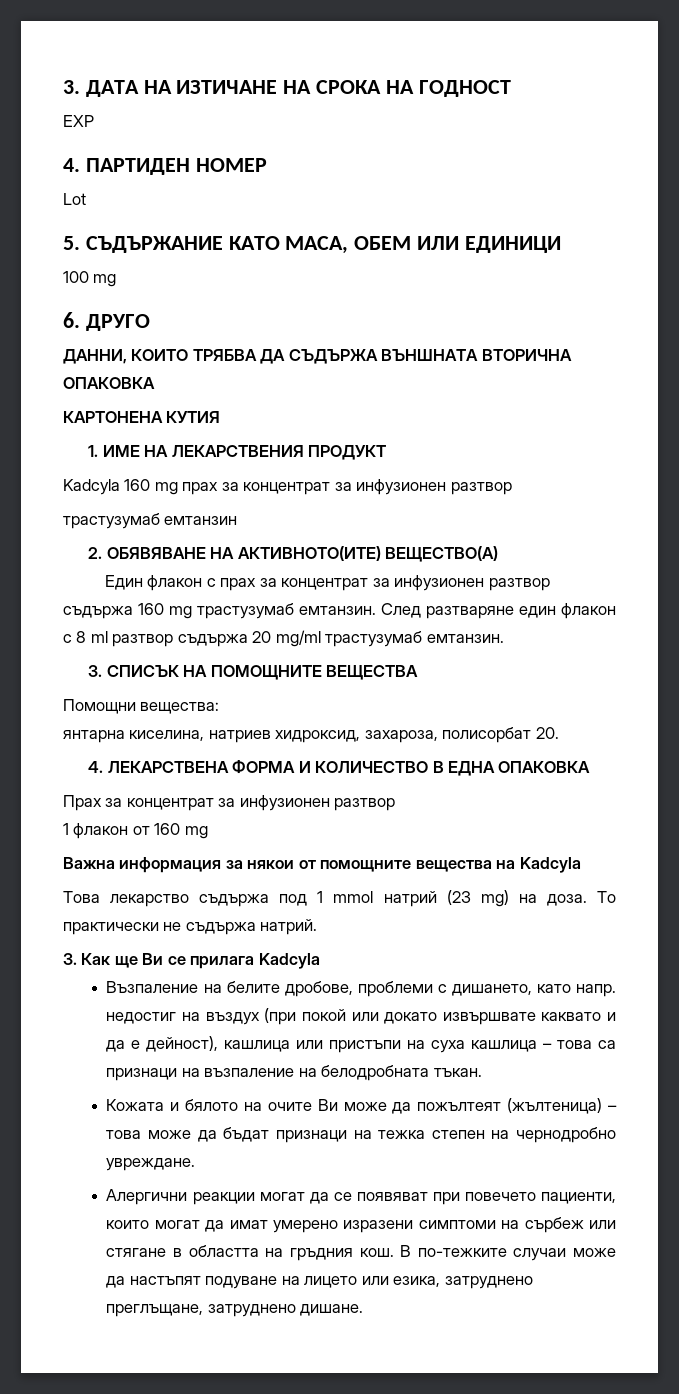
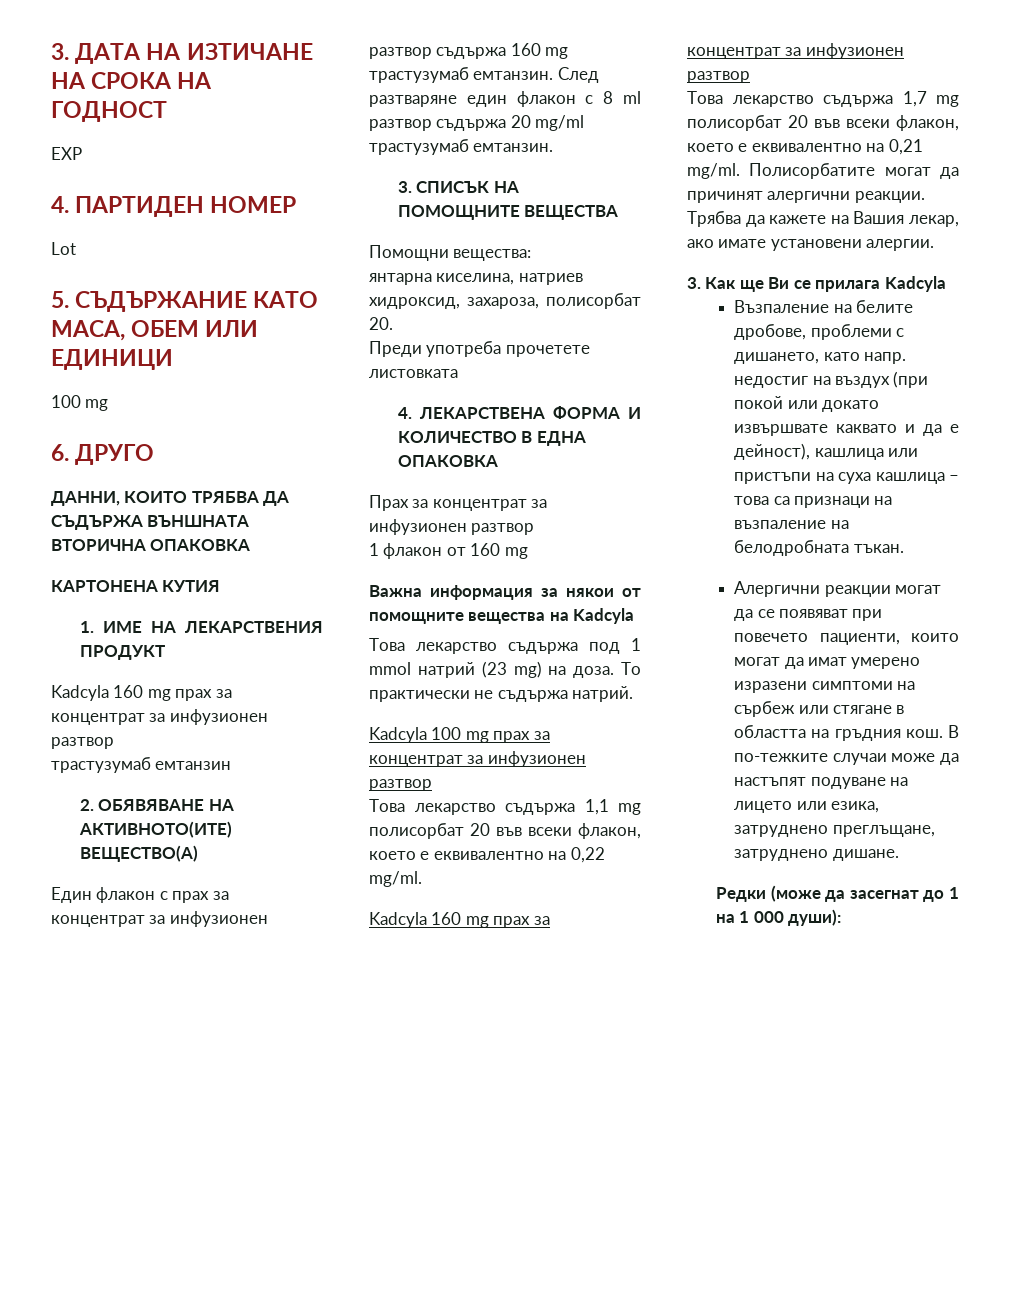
(559, 733) none -> [369,341,590,357] [369,369,458,378] // Преди употреба прочетете листовката
(318, 927) none -> [369,727,550,743] [369,751,586,767] [369,779,432,791] [369,799,641,815] [369,823,641,839] [369,847,605,863] [369,871,422,887] [369,912,550,928] [687,43,904,59] [687,71,750,83] [687,91,959,107] [687,115,959,131] [687,139,923,155] [687,163,959,179] [687,191,925,203] [687,211,959,227] [687,239,935,251] // Kadcyla 100 mg прах за концентрат за инфузионен разтвор // Това лекарство съдържа 1,1 mg полисорбат 20 във всеки флакон, което е еквивалентно на 0,22 mg/ml. // Kadcyla 160 mg прах за концентрат за инфузионен разтвор // Това лекарство съдържа 1,7 mg полисорбат 20 във всеки флакон, което е еквивалентно на 0,21 mg/ml. Полисорбатите могат да причинят алергични реакции. Трябва да кажете на Вашия лекар, ако имате установени алергии.
[106,1098,617,1114] [106,1127,616,1143] [106,1158,196,1171] // Кожата и бялото на очите Ви може да пожълтеят (жълтеница) – това може да бъдат признаци на тежка степен на чернодробно увреждане. -> (904, 548) none
(364, 1310) none -> [715,885,959,902] [715,909,842,926] // Редки (може да засегнат до 1 на 1 000 души):

